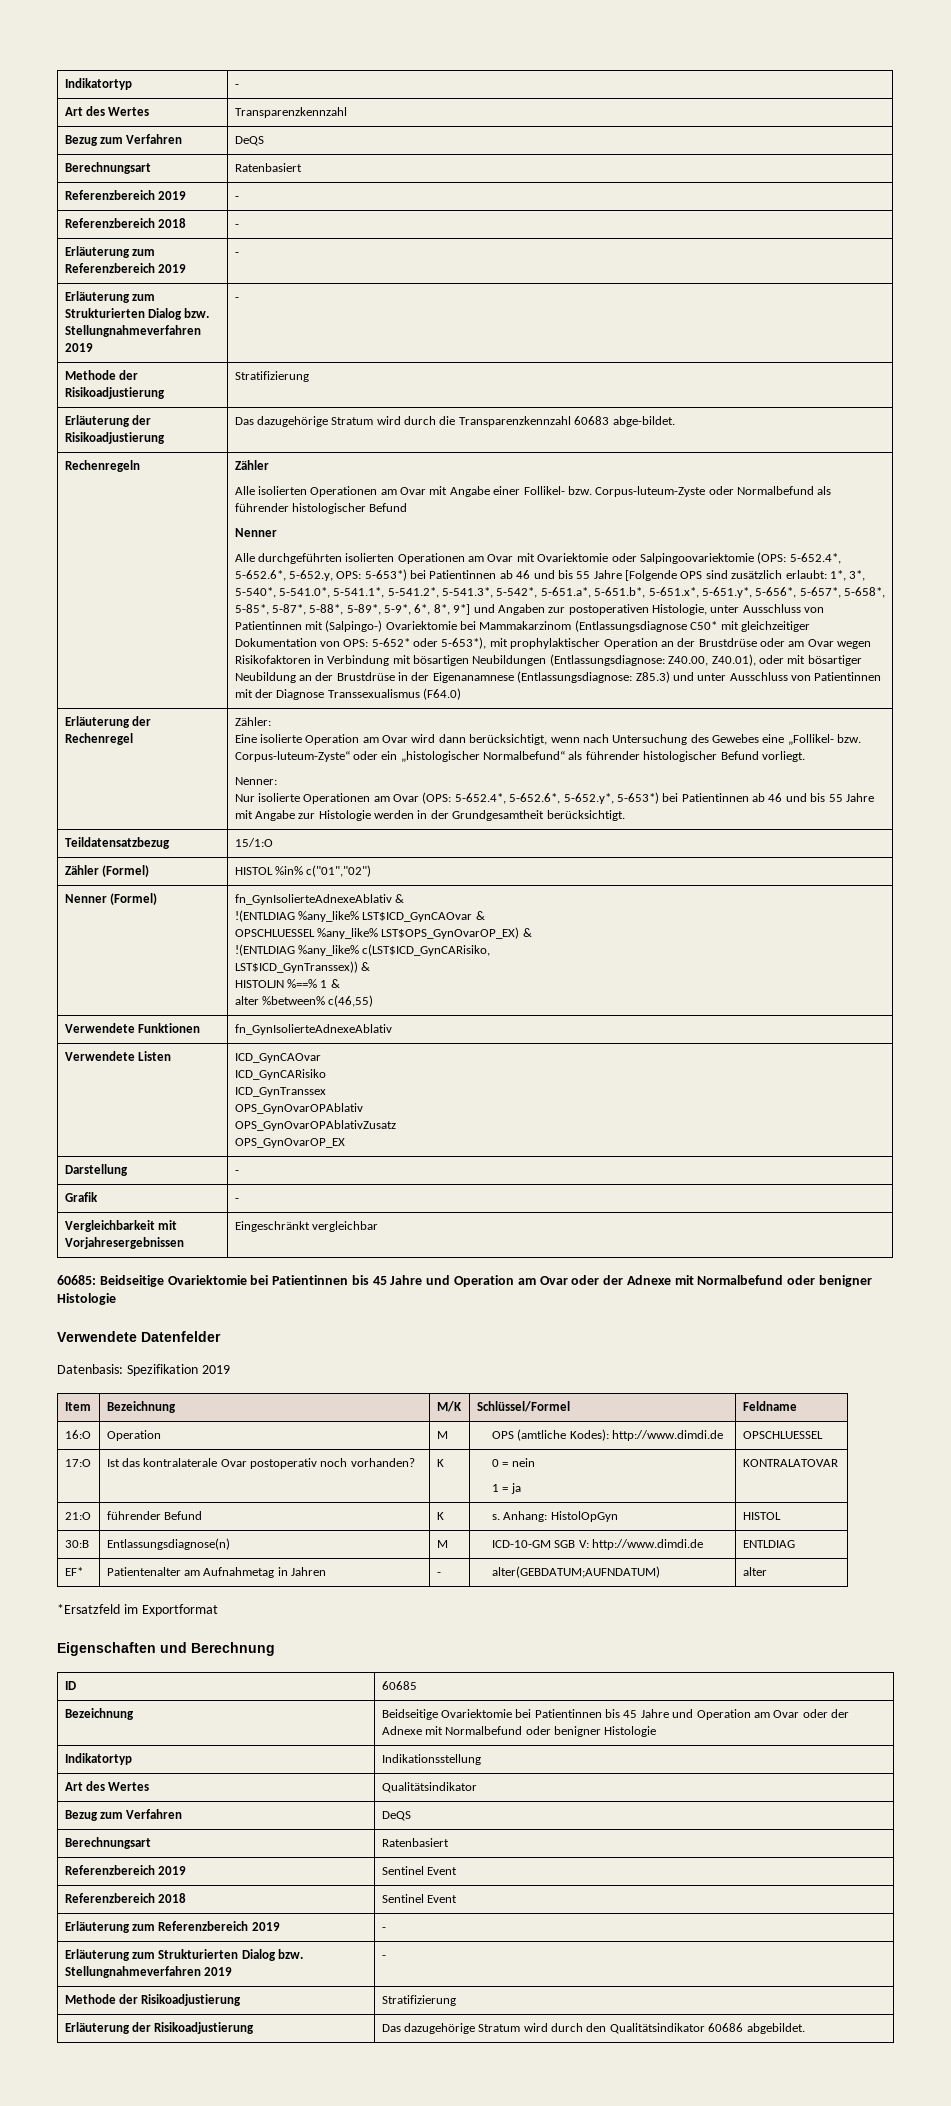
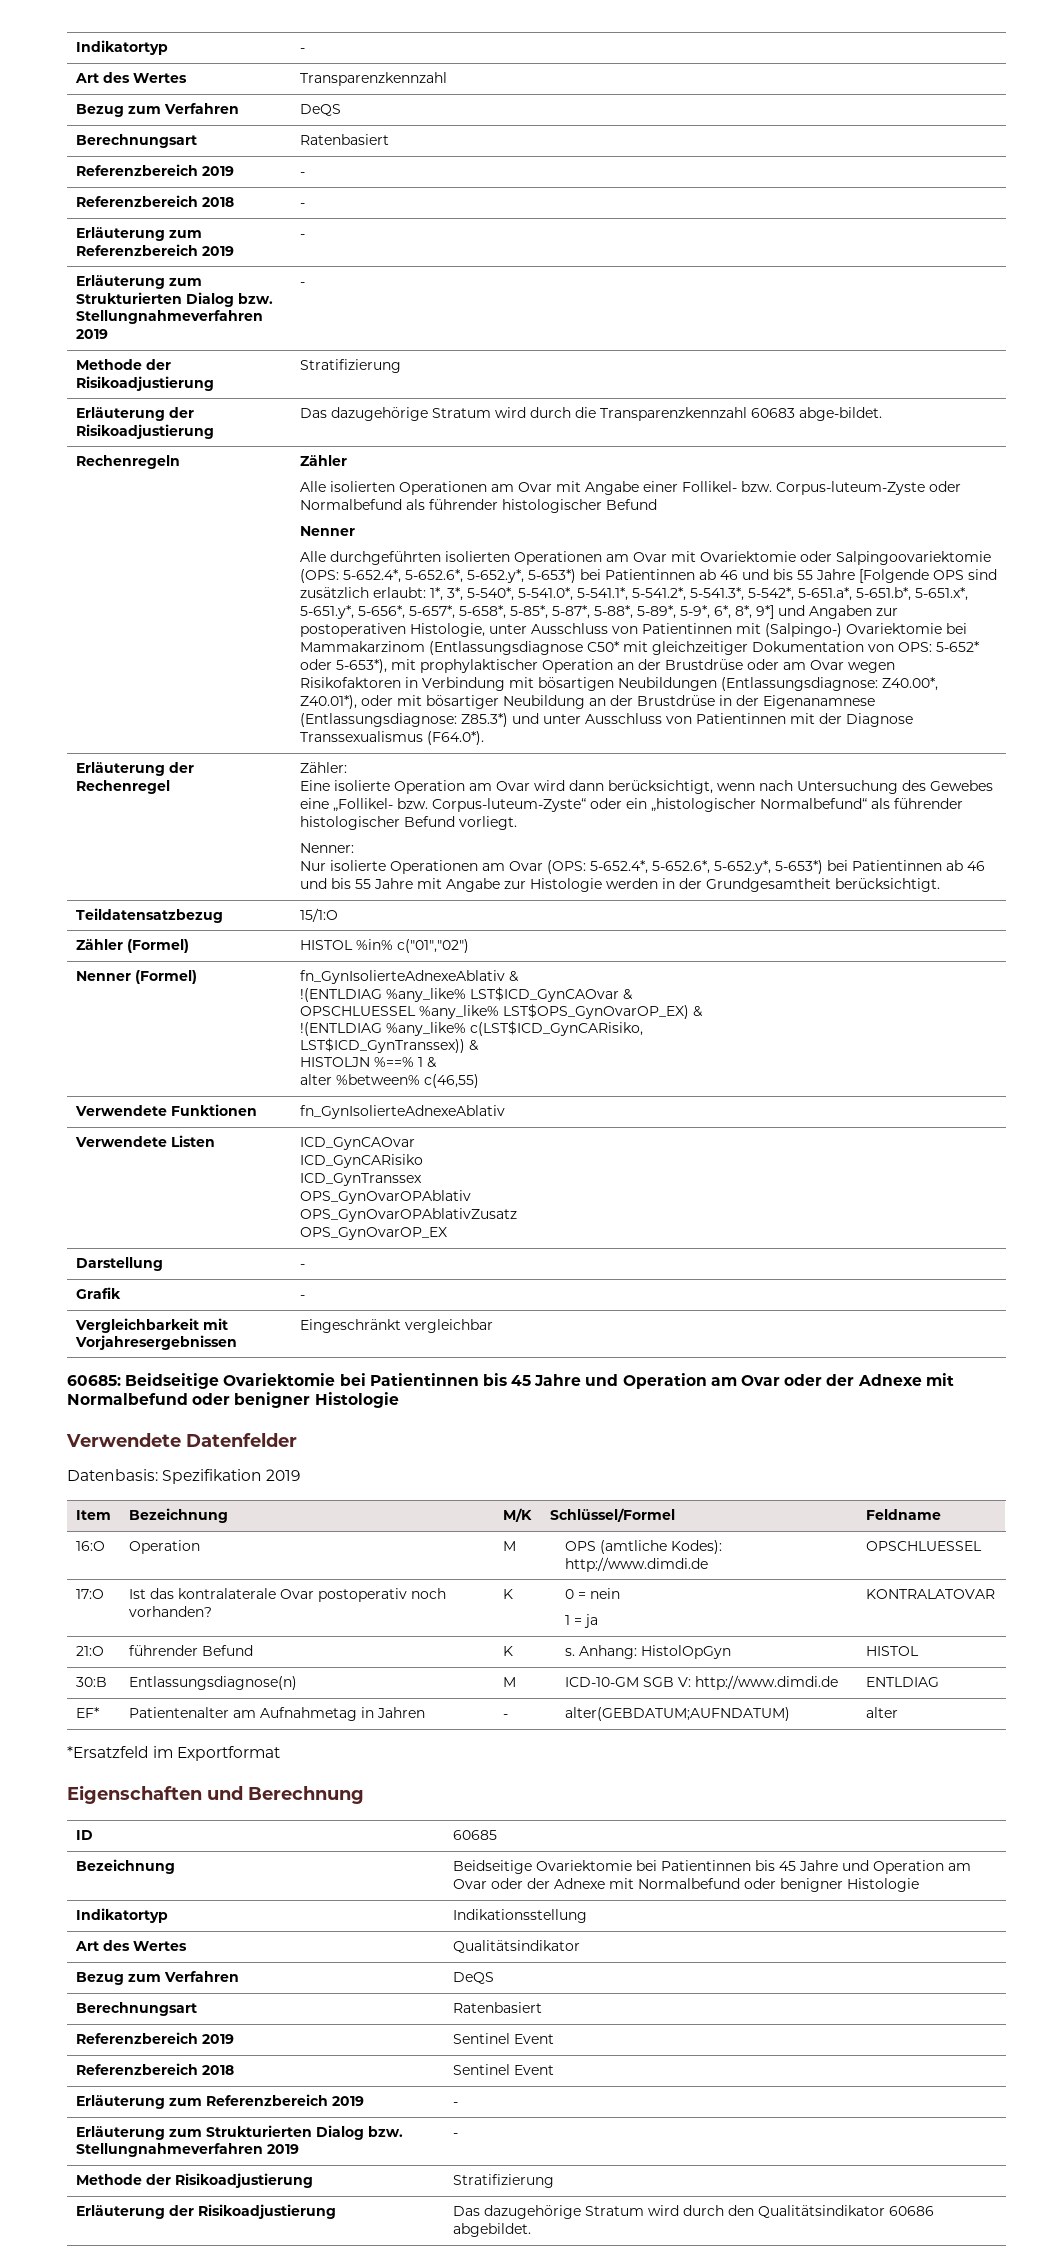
[288,570,362,581] 5-652.y, OPS: -> [466,569,524,583] 5-652.y*,
[668,654,756,666] Z40.00, Z40.01), -> [881,677,938,691] [299,695,357,709] Z40.00*, Z40.01*),
[635,671,670,683] Z85.3) -> [460,713,508,727] Z85.3*)
[423,688,462,700] (F64.0) -> [426,731,484,745] (F64.0*).

